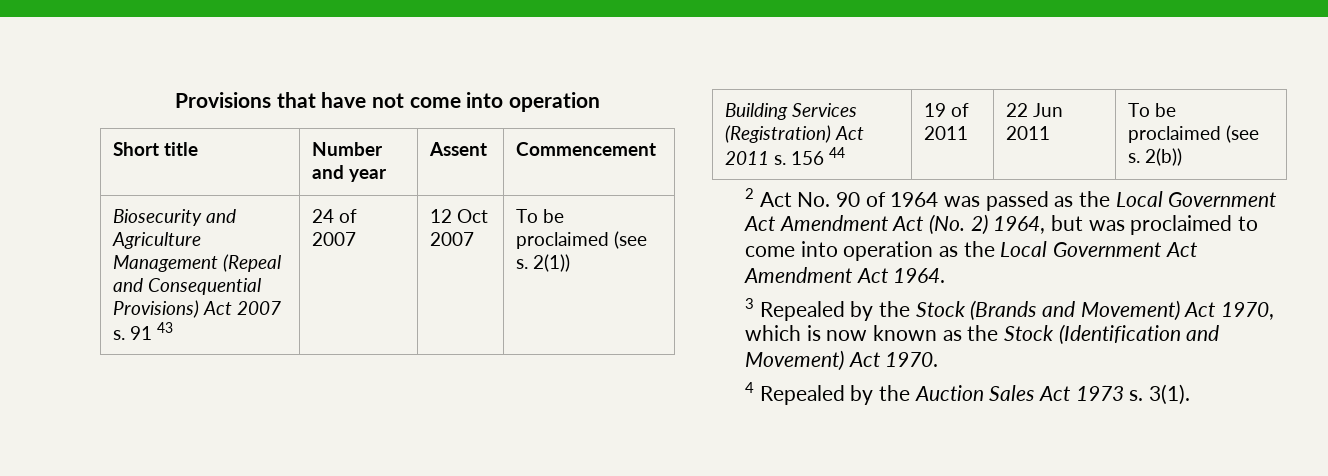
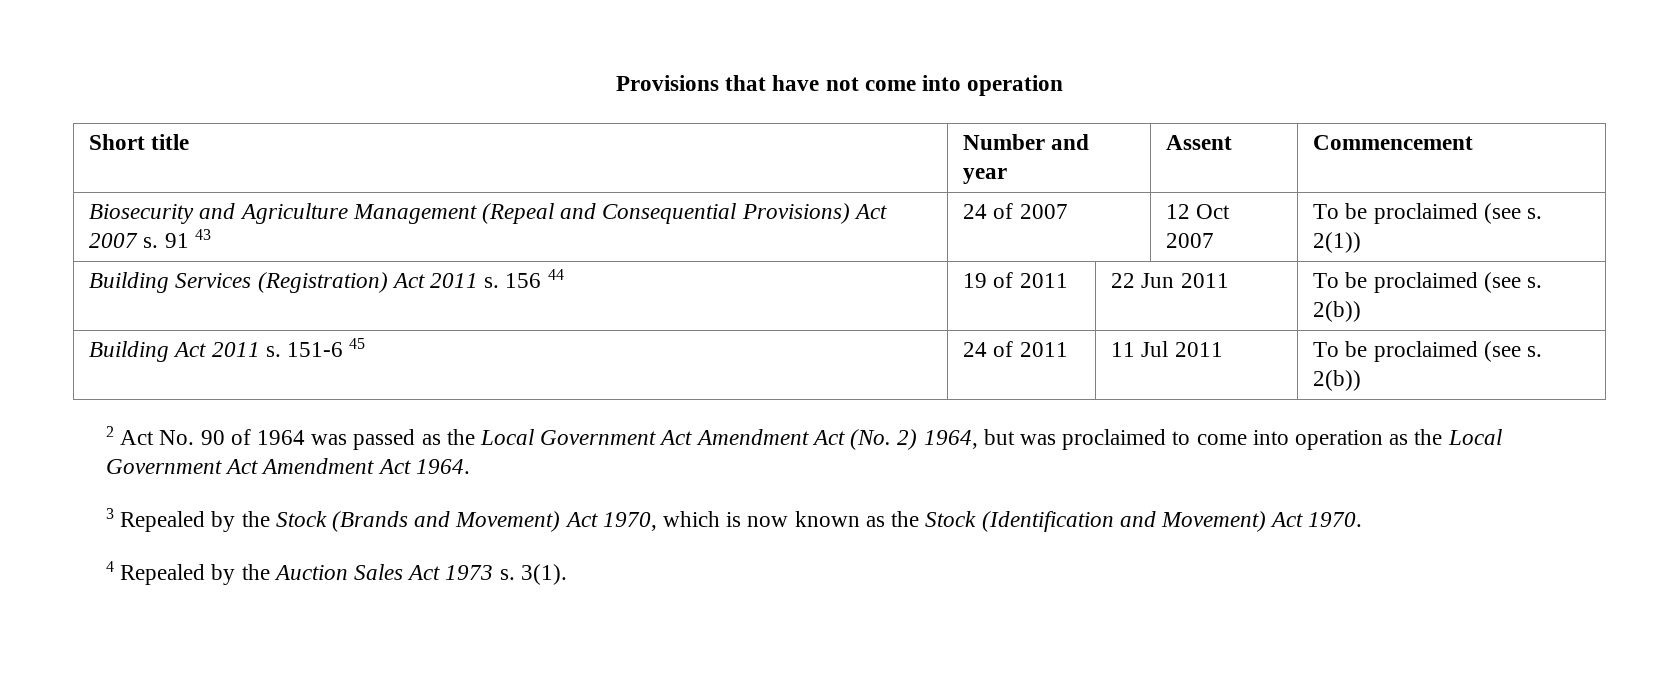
(1183, 157) none -> [89,338,366,362] [963,341,1068,357] [1111,341,1223,357] [1313,341,1542,362] [1313,370,1362,391] // Building Act 2011 s. 151-6 45 | 24 of 2011 | 11 Jul 2011 | To be proclaimed (see s. 2(b))

